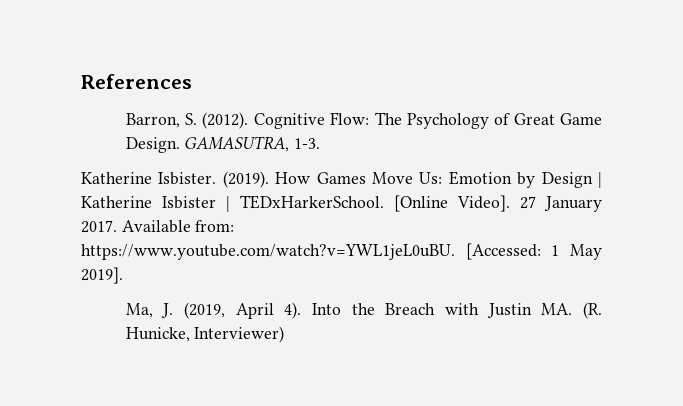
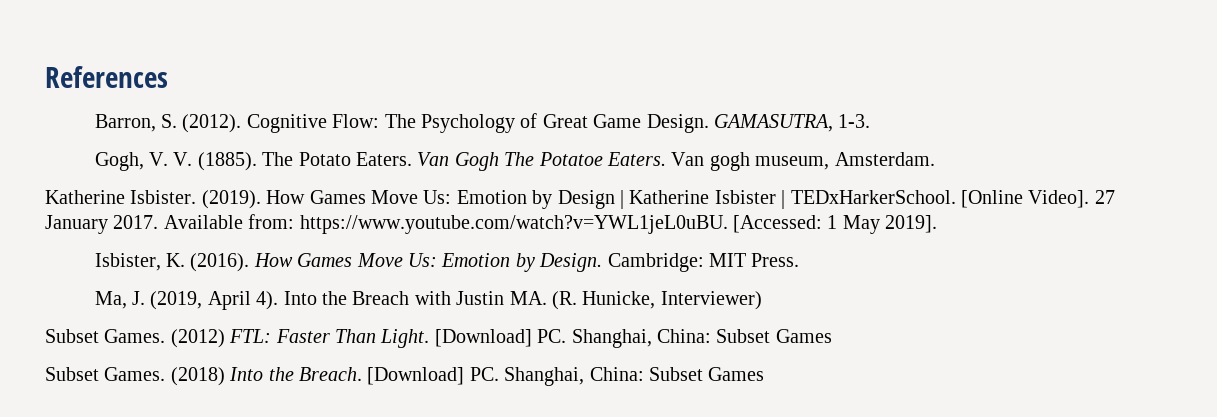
(321, 143) none -> [94,152,935,171] // Gogh, V. V. (1885). The Potato Eaters. Van Gogh The Potatoe Eaters. Van gogh museum, Amsterdam.
(123, 275) none -> [94,253,800,272] // Isbister, K. (2016). How Games Move Us: Emotion by Design. Cambridge: MIT Press.
(285, 334) none -> [45,329,832,348] [45,367,765,386] // Subset Games. (2012) FTL: Faster Than Light. [Download] PC. Shanghai, China: Subset Games // Subset Games. (2018) Into the Breach. [Download] PC. Shanghai, China: Subset Games

